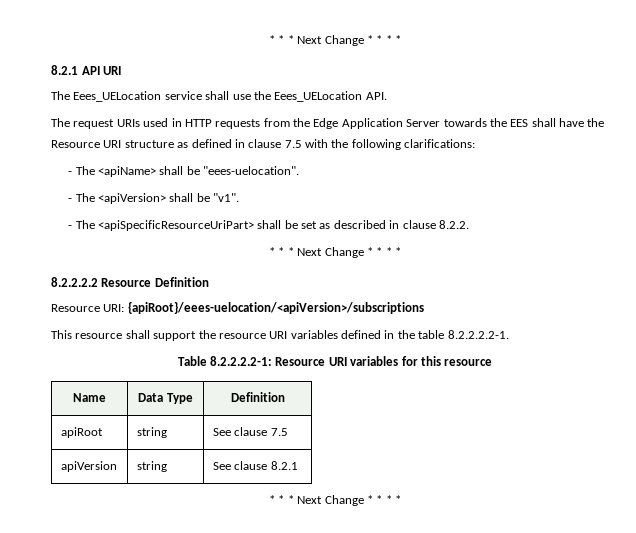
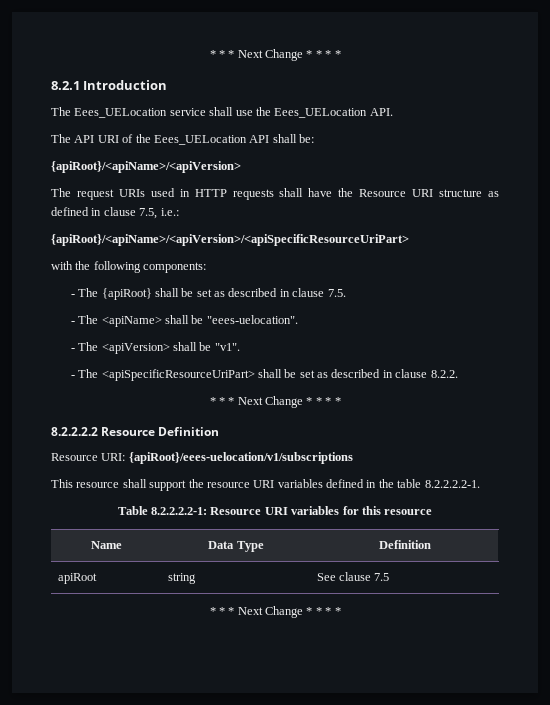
[81,66,122,75] API URI -> [83,80,168,90] Introduction
(387, 96) none -> [51,134,314,145] [51,161,241,173] // The API URI of the Eees_UELocation API shall be: // {apiRoot}/<apiName>/<apiVersion>
[263,118,529,129] from the Edge Application Server towards the EES -> (274, 194) none
[284,139,476,150] 7.5 with the following clarifications: -> [139,208,179,219] [51,234,409,246] [51,261,207,273] [70,288,346,300] 7.5, i.e.: // {apiRoot}/<apiName>/<apiVersion>/<apiSpecificResourceUriPart> // with the following components: // - The {apiRoot} shall be set as described in clause 7.5.
[127,301,424,314] {apiRoot}/eees-uelocation/<apiVersion>/subscriptions -> [128,452,353,464] {apiRoot}/eees-uelocation/v1/subscriptions
[60,461,117,472] [136,461,167,472] [212,461,298,470] // apiVersion | string | See clause 8.2.1 -> (390, 577) none

